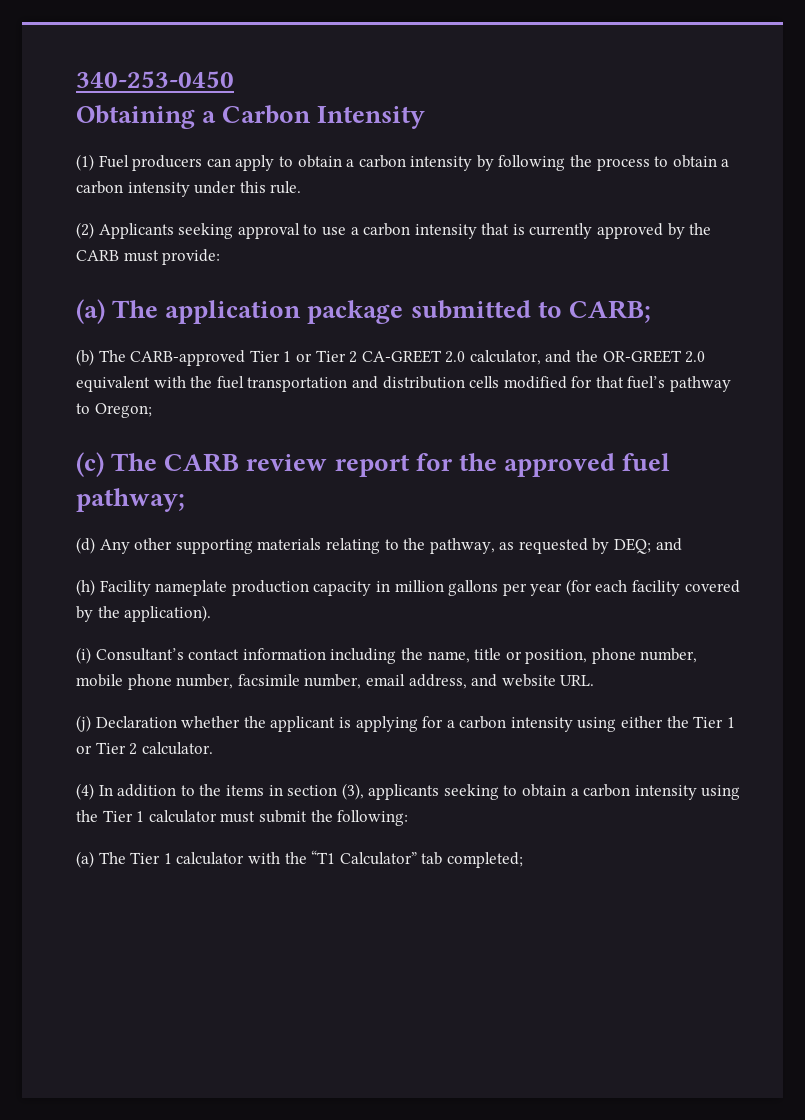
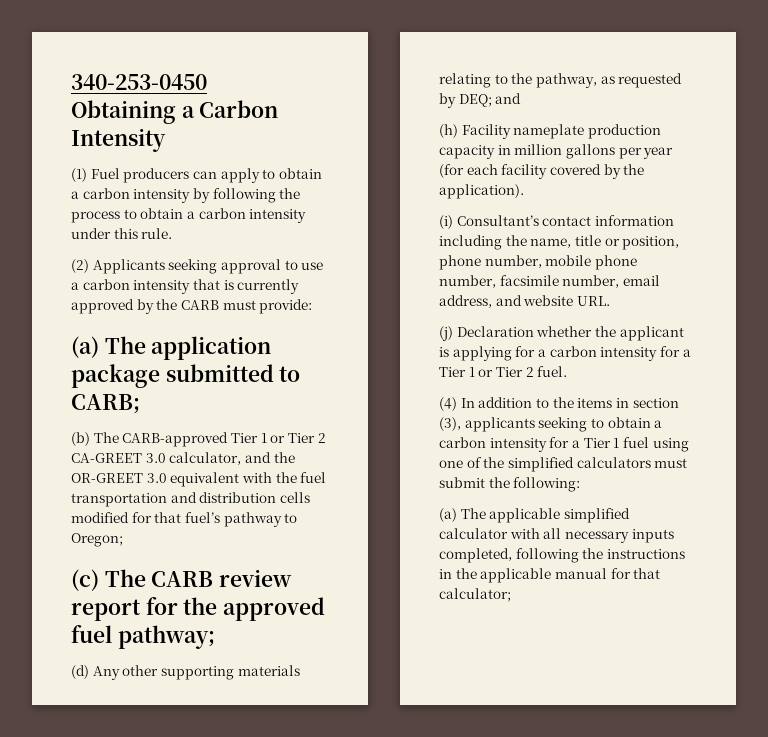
[445,351,466,363] 2.0 -> [145,453,166,463] 3.0
[685,351,706,363] 2.0 -> [146,473,167,483] 3.0
[577,716,735,732] [76,742,213,755] using either the Tier 1 or Tier 2 calculator. -> [659,346,691,357] [439,366,568,377] for a Tier 1 or Tier 2 fuel.
[701,785,741,800] [76,810,217,823] using the Tier 1 calculator -> [549,437,689,452] [439,457,651,472] for a Tier 1 fuel using one of the simplified calculators
[130,850,523,868] Tier 1 calculator with the “T1 Calculator” tab completed; -> [489,508,630,523] [439,528,674,543] [439,548,685,563] [439,568,661,583] [439,588,511,602] applicable simplified calculator with all necessary inputs completed, following the instructions in the applicable manual for that calculator;

